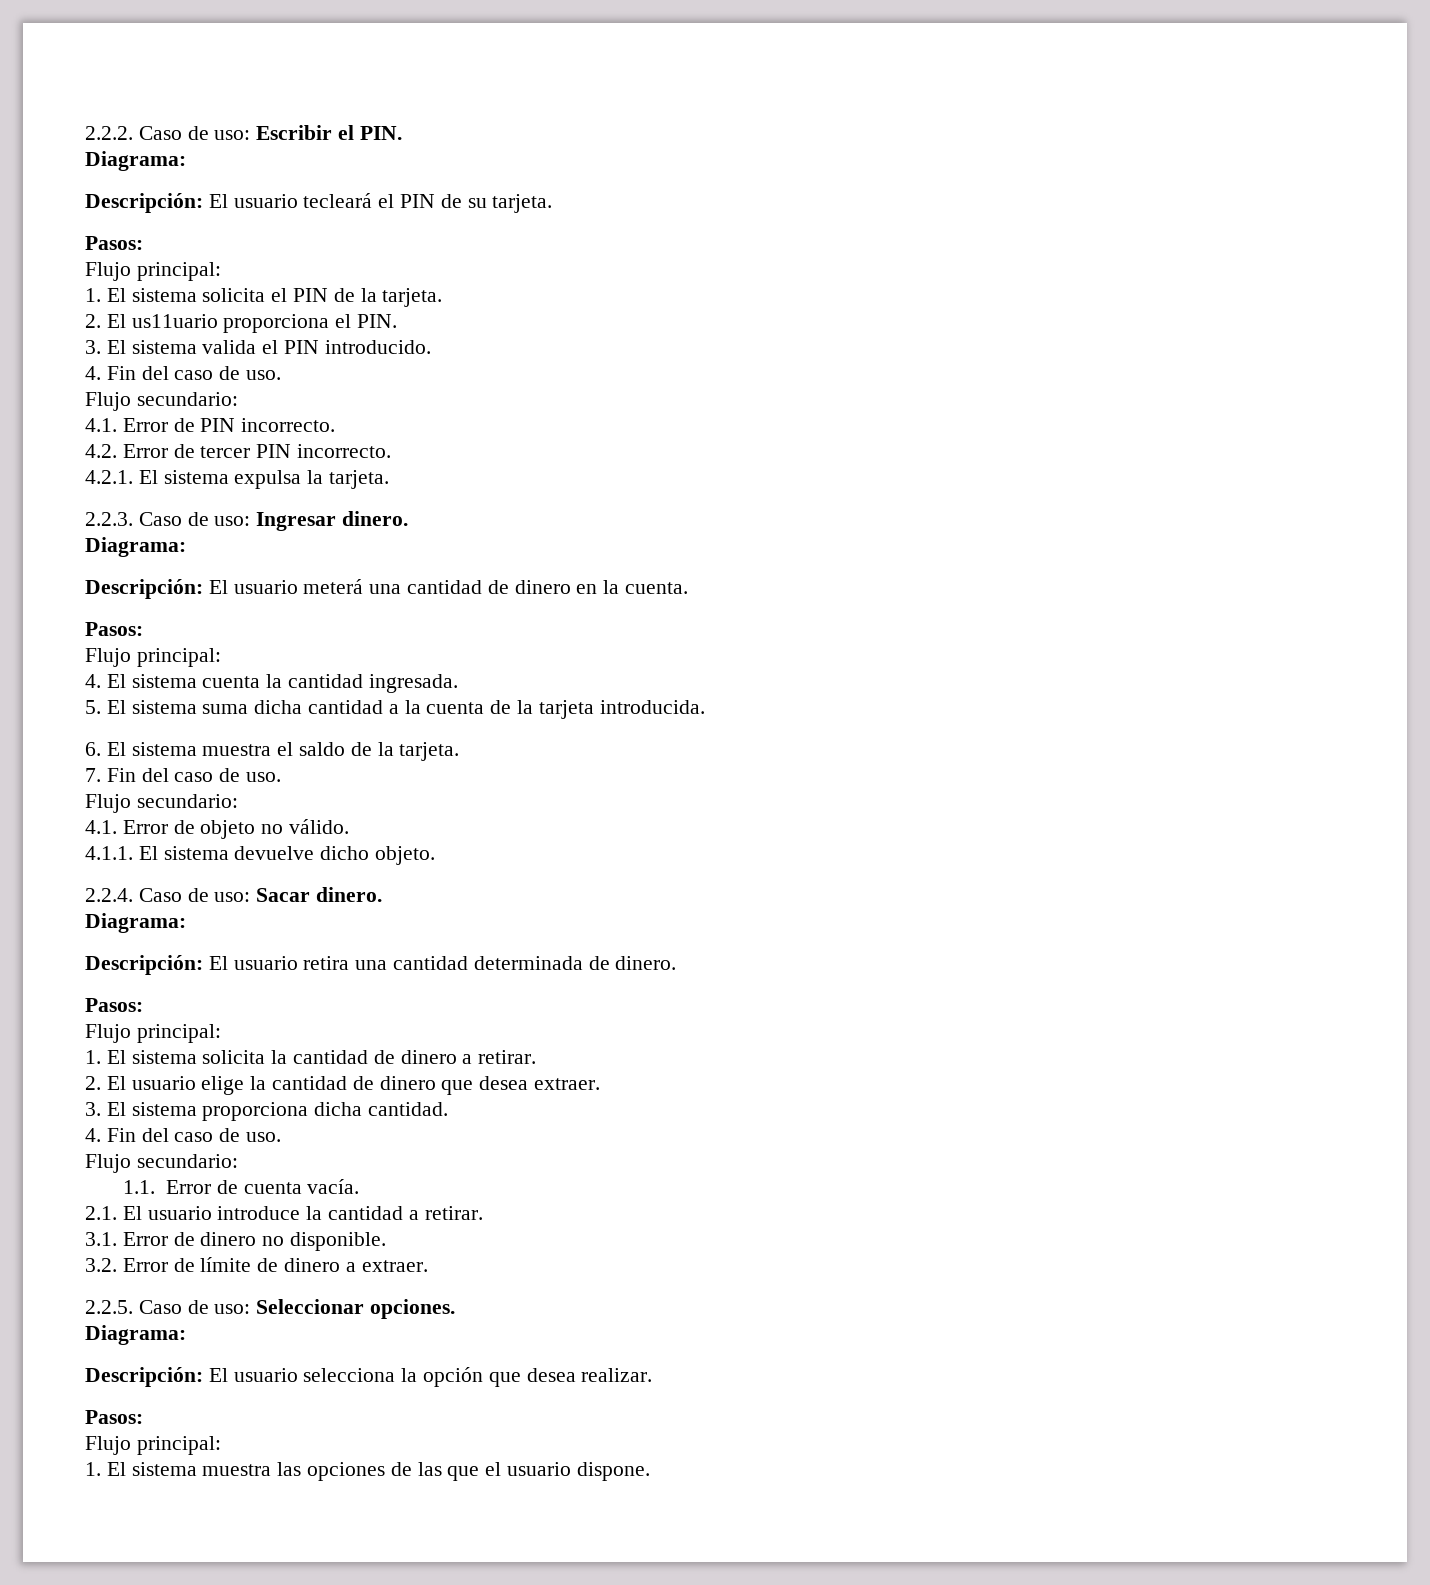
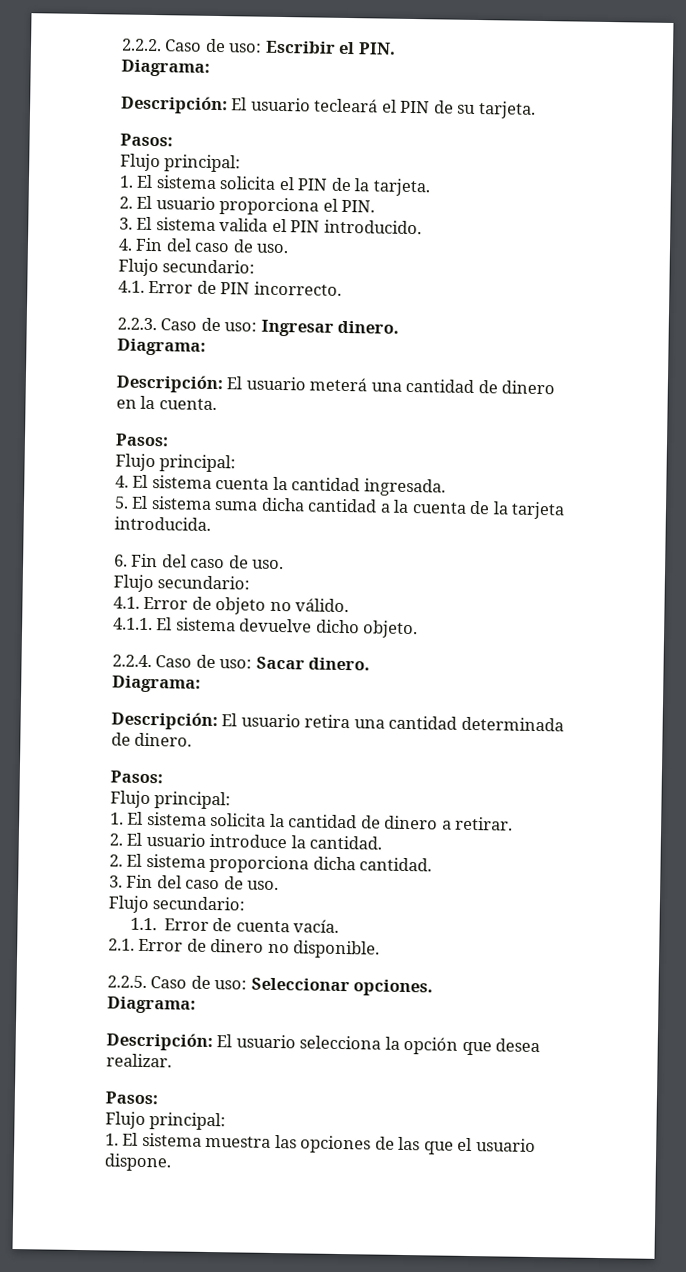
[131,314,218,328] us11uario -> [155,196,216,210] usuario
[85,444,392,458] [85,470,390,489] // 4.2. Error de tercer PIN incorrecto. // 4.2.1. El sistema expulsa la tarjeta. -> (342, 288) none
[106,742,460,761] [85,768,101,782] El sistema muestra el saldo de la tarjeta. // 7. -> (128, 560) none
[201,1076,601,1095] [85,1102,101,1116] elige la cantidad de dinero que desea extraer. // 3. -> [209,833,383,850] [109,854,123,867] introduce la cantidad. // 2.
[85,1128,101,1142] 4. -> [109,875,123,888] 3.
[122,1206,483,1220] [85,1232,117,1246] El usuario introduce la cantidad a retirar. // 3.1. -> (135, 944) none
[85,1257,428,1272] // 3.2. Error de límite de dinero a extraer. -> (381, 949) none

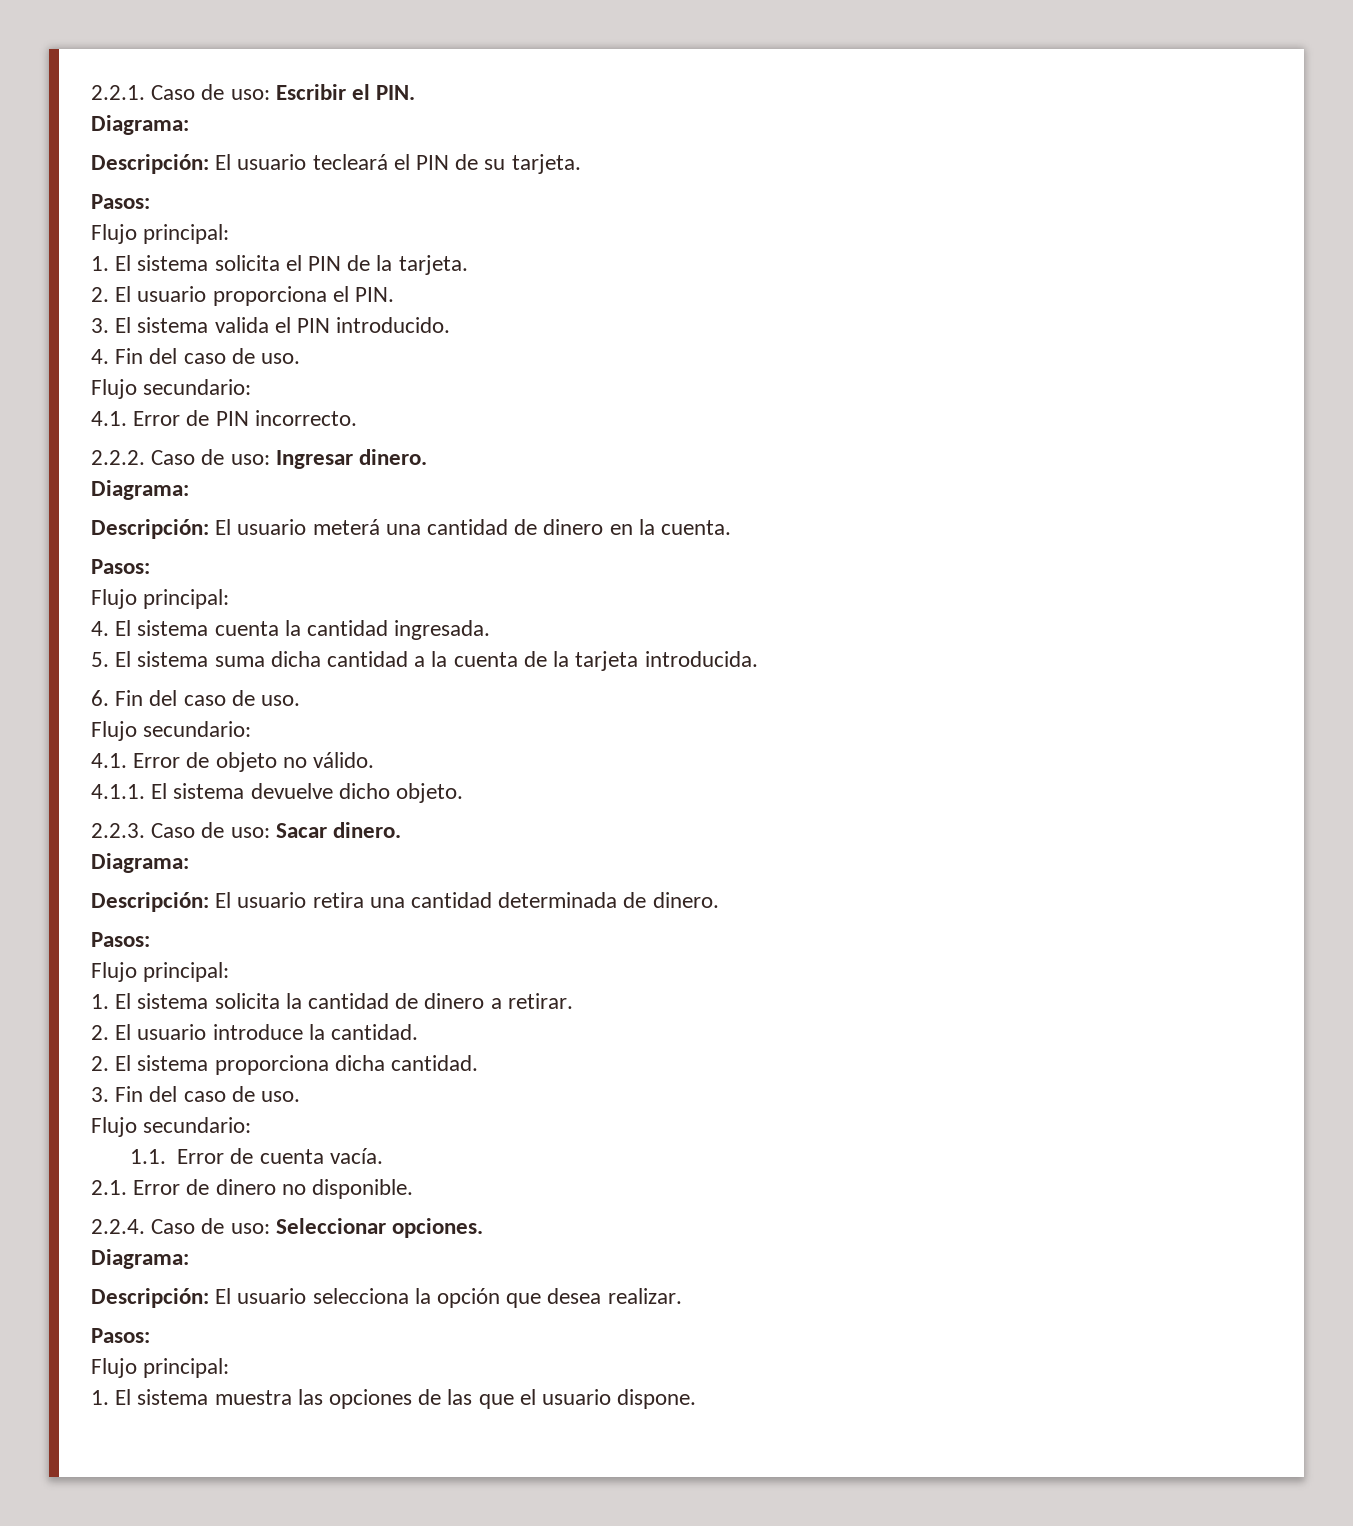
[121,38,162,52] 2.2.2. -> [91,85,145,100] 2.2.1.
[117,317,157,331] 2.2.3. -> [91,450,145,465] 2.2.2.
[112,654,152,668] 2.2.4. -> [91,823,145,838] 2.2.3.
[107,975,147,989] 2.2.5. -> [91,1219,145,1234] 2.2.4.

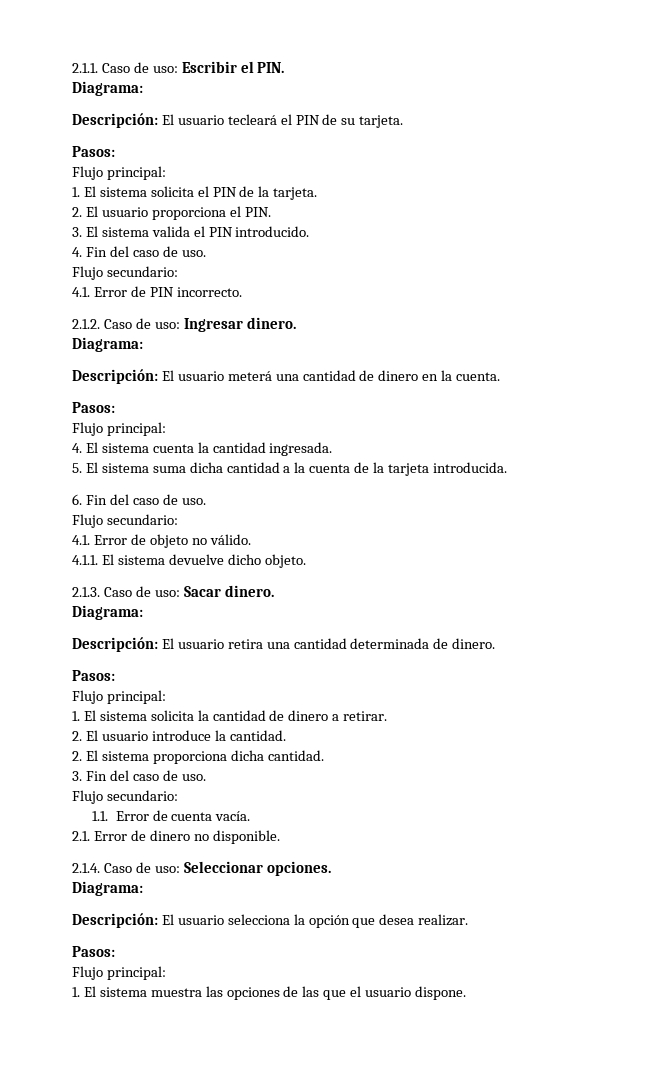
[91,85,145,100] 2.2.1. -> [72,63,98,73] 2.1.1.
[91,450,145,465] 2.2.2. -> [72,319,100,329] 2.1.2.
[91,823,145,838] 2.2.3. -> [72,587,100,597] 2.1.3.
[91,1219,145,1234] 2.2.4. -> [72,863,100,873] 2.1.4.

